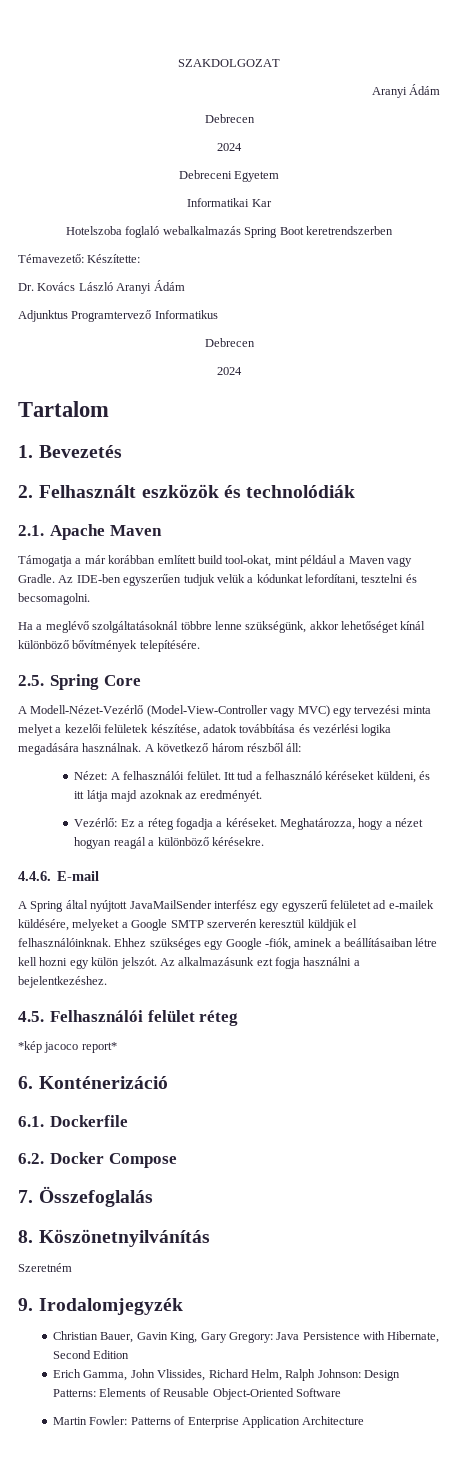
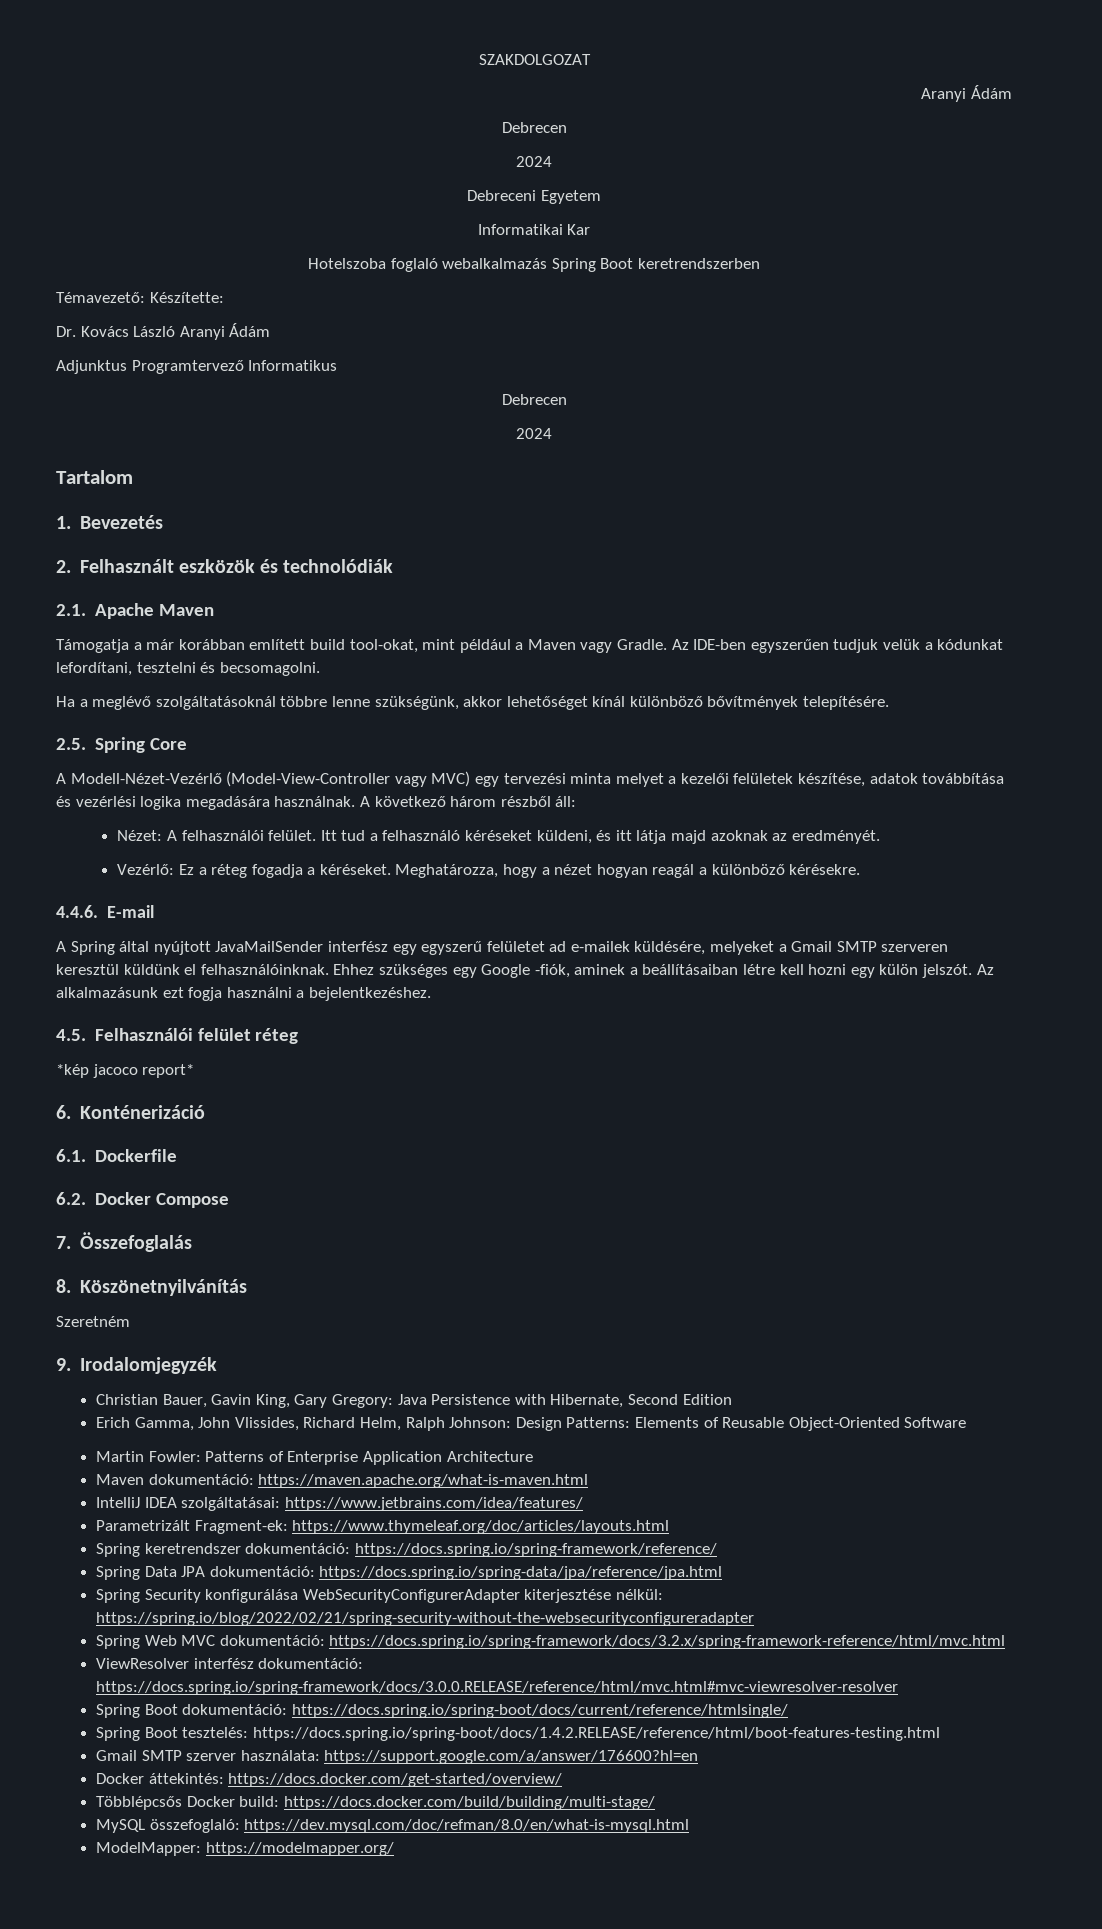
[131,919,345,931] Google SMTP szerverén keresztül küldjük -> [791,941,949,952] [56,964,180,975] Gmail SMTP szerveren keresztül küldünk
(365, 1420) none -> [96,1474,589,1488] [96,1497,583,1511] [96,1520,670,1534] [96,1543,717,1557] [96,1566,723,1580] [96,1589,663,1603] [96,1612,755,1626] [96,1635,1006,1649] [96,1658,364,1669] [96,1681,899,1695] [96,1704,788,1718] [96,1727,940,1741] [96,1750,699,1764] [96,1773,563,1787] [96,1796,655,1810] [96,1819,690,1833] [96,1842,394,1856] // Maven dokumentáció: https://maven.apache.org/what-is-maven.html // IntelliJ IDEA szolgáltatásai: https://www.jetbrains.com/idea/features/ // Parametrizált Fragment-ek: https://www.thymeleaf.org/doc/articles/layouts.html // Spring keretrendszer dokumentáció: https://docs.spring.io/spring-framework/reference/ // Spring Data JPA dokumentáció: https://docs.spring.io/spring-data/jpa/reference/jpa.html // Spring Security konfigurálása WebSecurityConfigurerAdapter kiterjesztése nélkül: https://spring.io/blog/2022/02/21/spring-security-without-the-websecurityconfigureradapter // Spring Web MVC dokumentáció: https://docs.spring.io/spring-framework/docs/3.2.x/spring-framework-reference/html/mvc.html // ViewResolver interfész dokumentáció: https://docs.spring.io/spring-framework/docs/3.0.0.RELEASE/reference/html/mvc.html#mvc-viewresolver-resolver // Spring Boot dokumentáció: https://docs.spring.io/spring-boot/docs/current/reference/htmlsingle/ // Spring Boot tesztelés: https://docs.spring.io/spring-boot/docs/1.4.2.RELEASE/reference/html/boot-features-testing.html // Gmail SMTP szerver használata: https://support.google.com/a/answer/176600?hl=en // Docker áttekintés: https://docs.docker.com/get-started/overview/ // Többlépcsős Docker build: https://docs.docker.com/build/building/multi-stage/ // MySQL összefoglaló: https://dev.mysql.com/doc/refman/8.0/en/what-is-mysql.html // ModelMapper: https://modelmapper.org/

